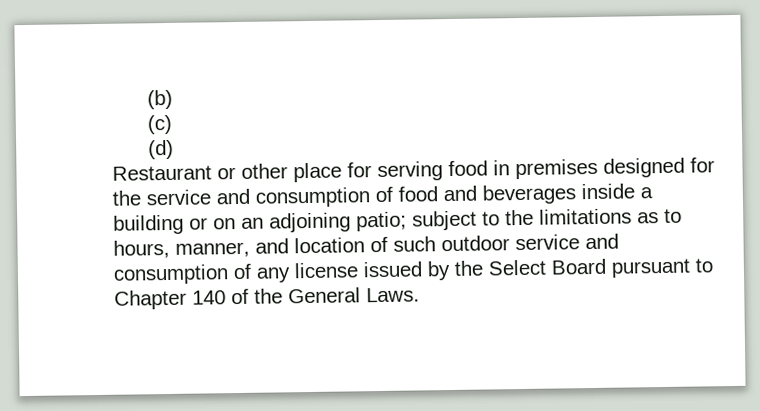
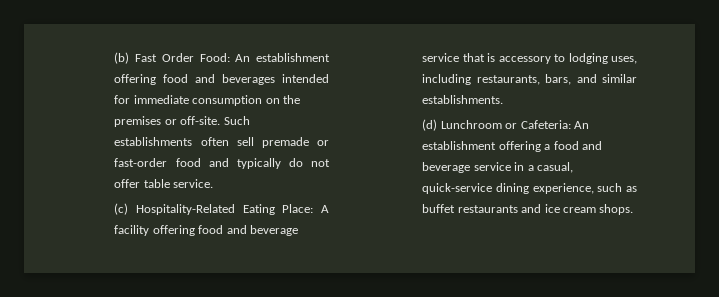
[146,114,172,135] [147,139,174,160] [112,157,716,183] [112,183,654,208] [113,208,683,235] [113,233,620,259] [113,258,714,285] [114,287,421,310] // (c) // (d) // Restaurant or other place for serving food in premises designed for the service and consumption of food and beverages inside a building or on an adjoining patio; subject to the limitations as to hours, manner, and location of such outdoor service and consumption of any license issued by the Select Board pursuant to Chapter 140 of the General Laws. -> [135,53,330,62] [114,74,329,85] [114,95,300,106] [114,116,250,127] [114,137,329,148] [114,158,330,169] [114,179,214,188] [114,203,329,215] [114,225,298,236] [422,53,637,64] [422,74,637,85] [422,95,504,104] [422,119,589,131] [422,141,602,152] [422,162,573,173] [422,183,637,194] [422,204,634,215] Fast Order Food: An establishment offering food and beverages intended for immediate consumption on the premises or off-site. Such establishments often sell premade or fast-order food and typically do not offer table service. // (c) Hospitality-Related Eating Place: A facility offering food and beverage service that is accessory to lodging uses, including restaurants, bars, and similar establishments. // (d) Lunchroom or Cafeteria: An establishment offering a food and beverage service in a casual, quick-service dining experience, such as buffet restaurants and ice cream shops.

